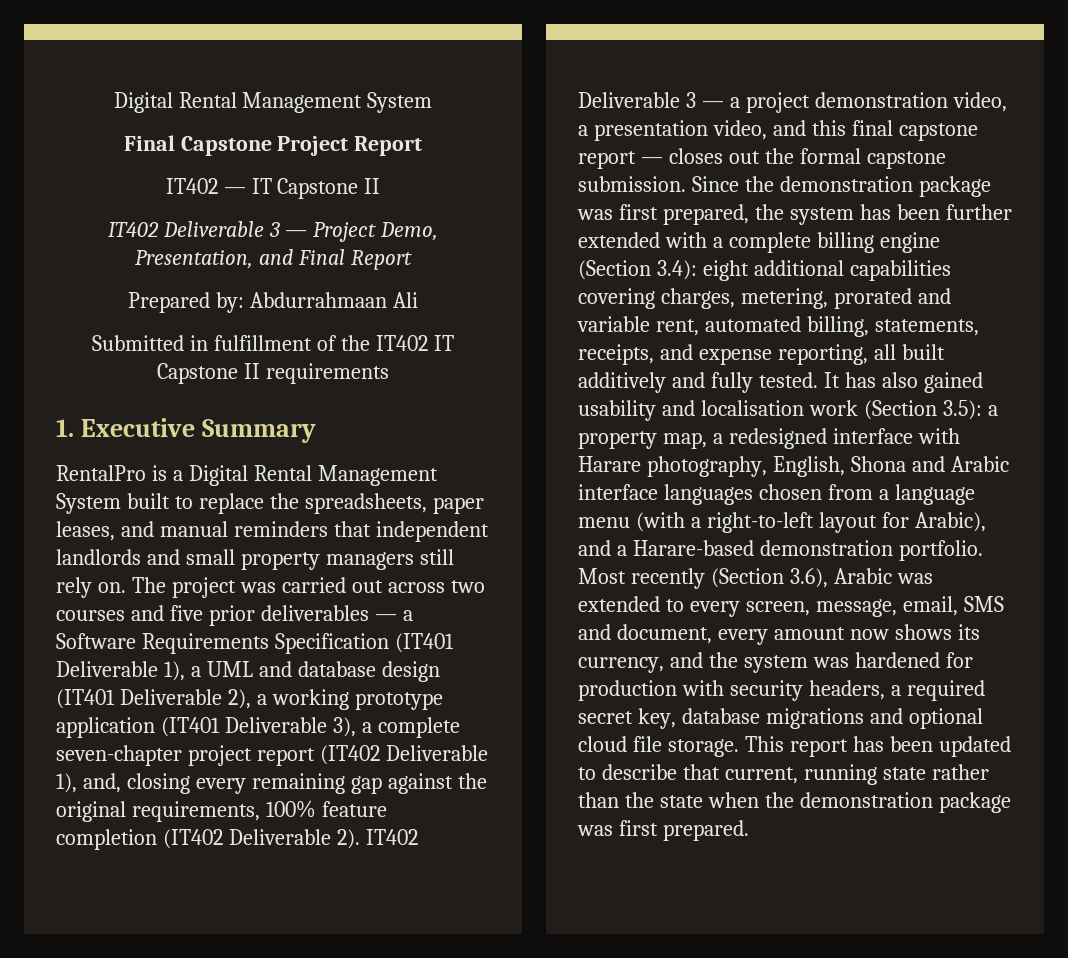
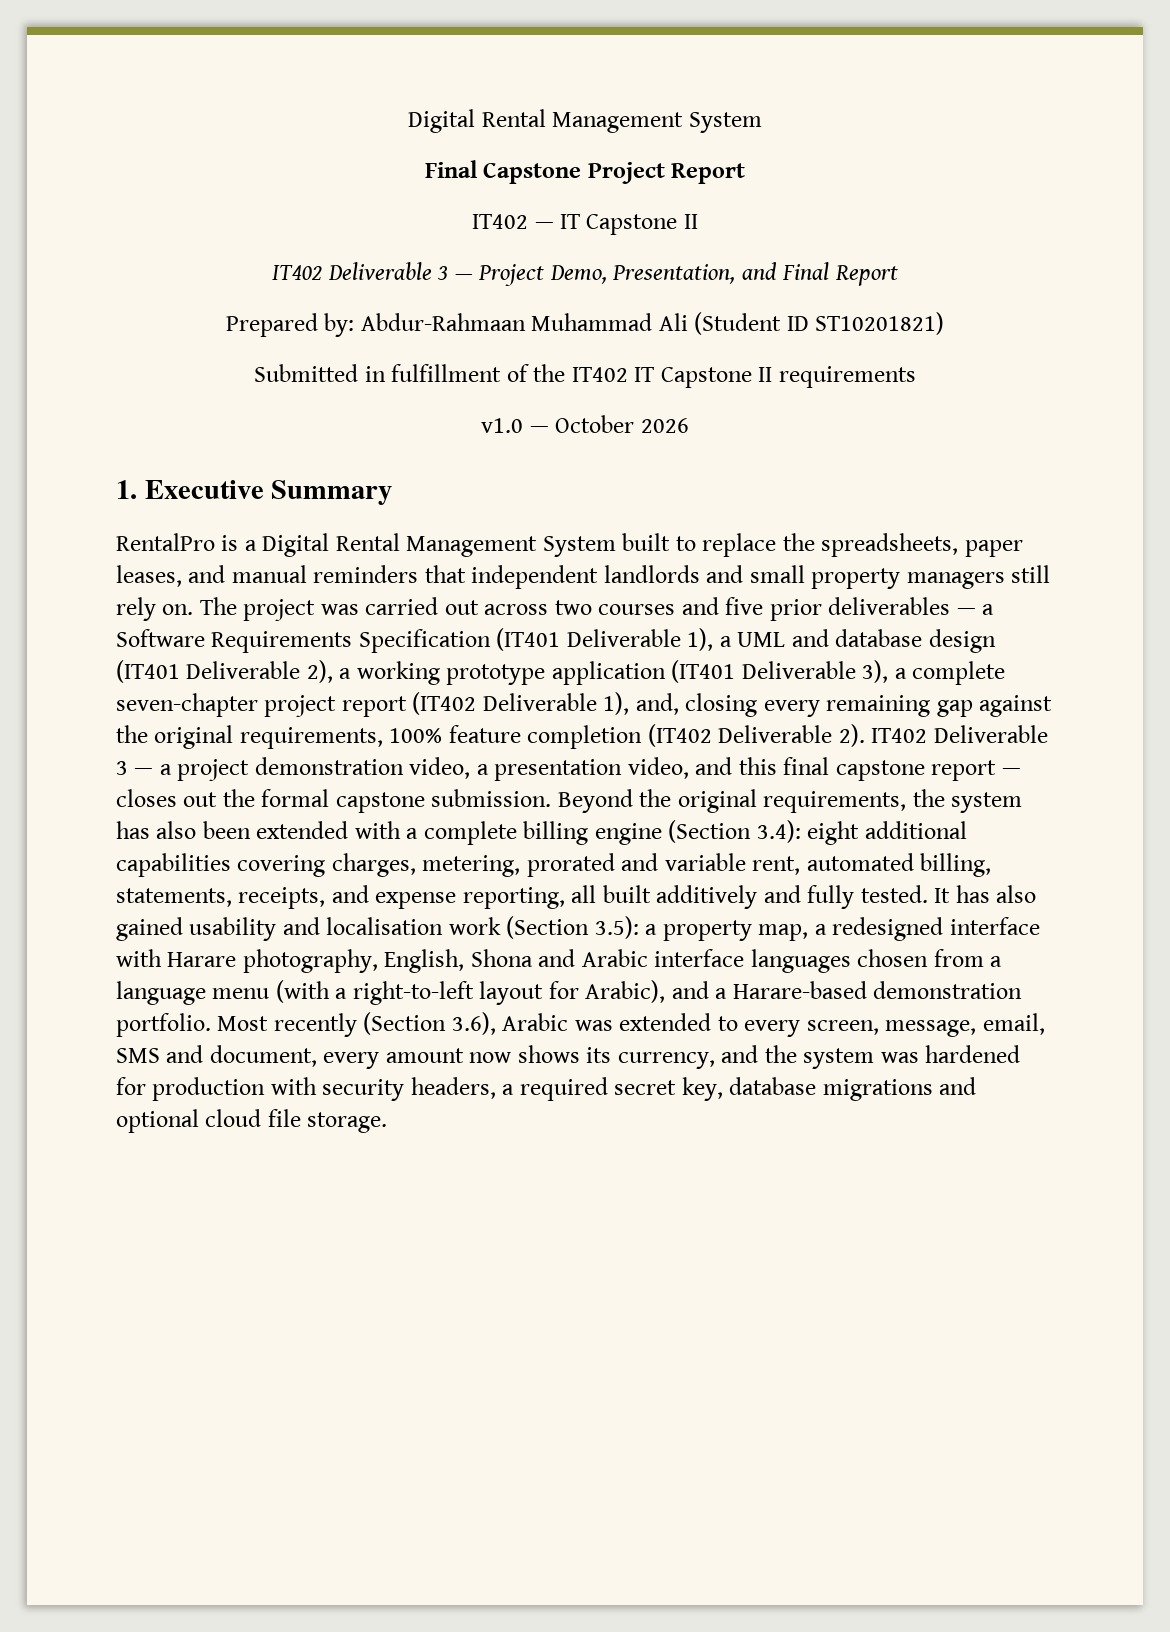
[249,292,387,308] Abdurrahmaan -> [360,313,653,331] Abdur-Rahmaan Muhammad
(418, 300) none -> [694,312,945,335] (Student ID ST10201821)
(389, 373) none -> [481,415,689,433] // v1.0 — October 2026
[691,176,991,197] [577,204,749,225] Since the demonstration package was first prepared, -> [557,789,907,813] Beyond the original requirements,
[896,204,1012,220] been further -> [156,821,251,839] also been
[744,736,1011,757] [578,764,989,785] [578,792,1011,813] [577,820,749,841] This report has been updated to describe that current, running state rather than the state when the demonstration package was first prepared. -> (388, 1122) none

